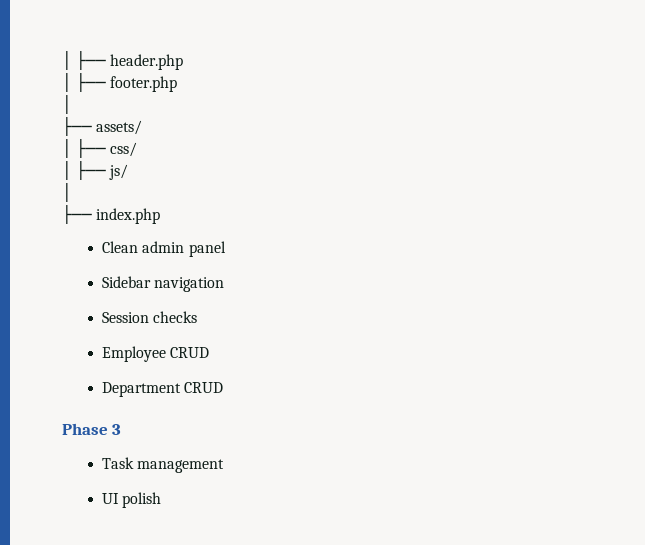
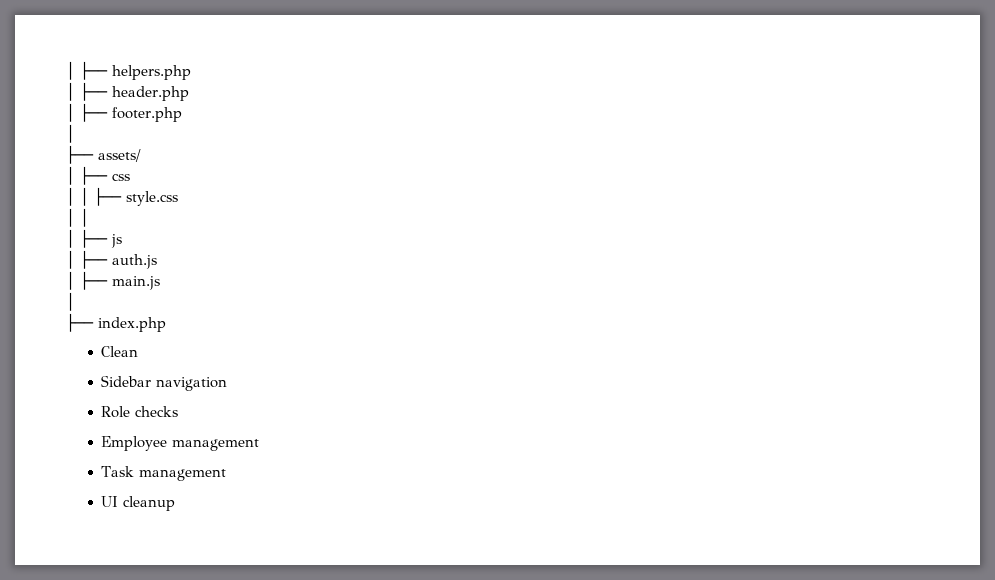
[62,50,107,70] │ ├── -> [66,61,191,80] [66,82,108,101] │ ├── helpers.php // │ ├──
[110,142,138,157] [62,160,129,180] css/ // │ ├── js/ -> [112,173,130,181] [66,187,178,206] [66,208,89,227] [66,229,122,248] [66,250,157,269] [66,271,160,290] css // │ │ ├── style.css // │ │ // │ ├── js // │ ├── auth.js // │ ├── main.js
[142,241,226,257] admin panel -> (139, 351) none
[102,312,150,323] Session -> [101,406,131,418] Role
[170,347,210,358] [102,382,224,397] [62,423,122,435] CRUD // Department CRUD // Phase 3 -> [172,439,260,451] management
[122,492,162,508] polish -> [123,496,176,511] cleanup

